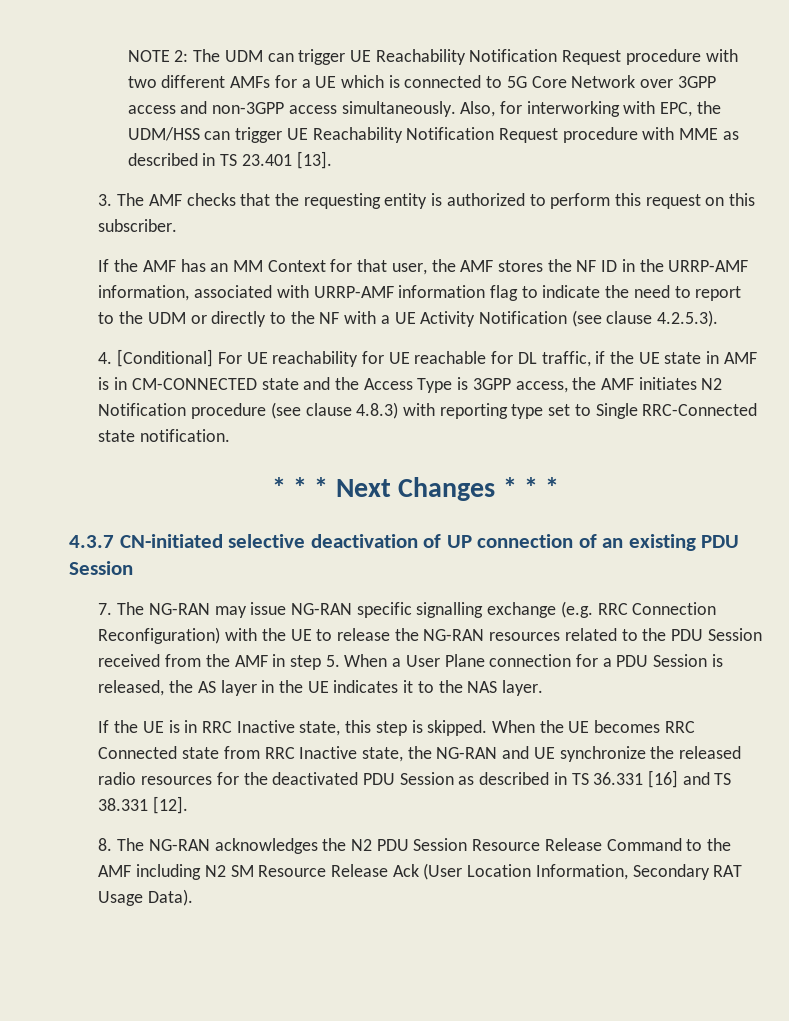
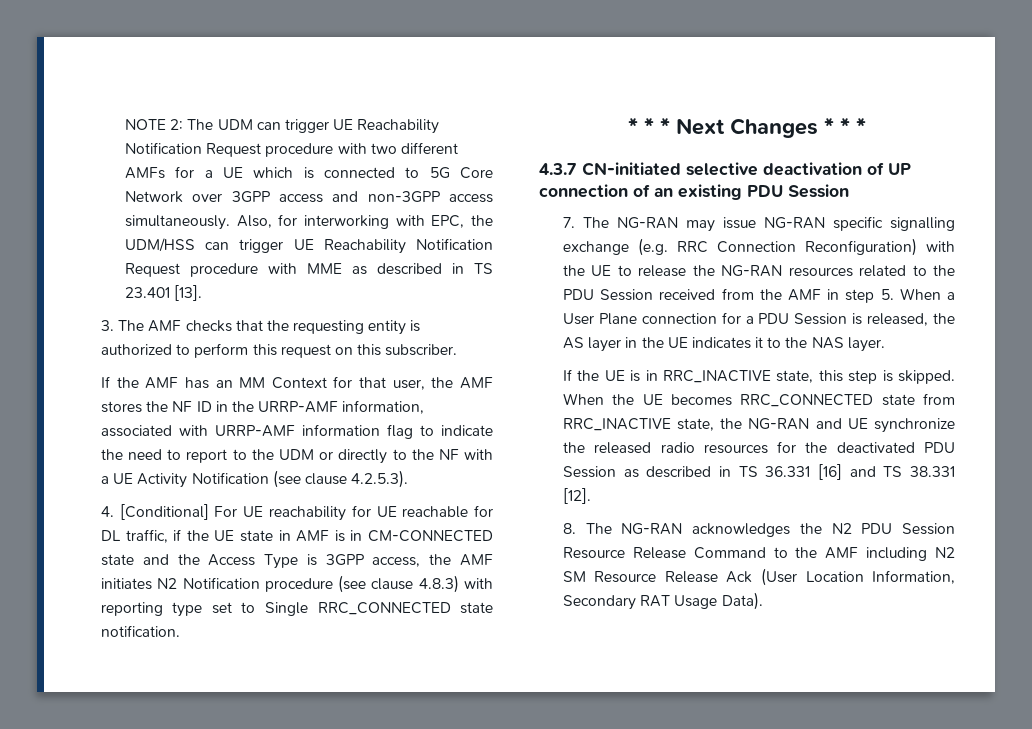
[642,403,758,416] RRC-Connected -> [317,602,451,615] RRC_CONNECTED
[201,720,295,733] RRC Inactive -> [662,370,771,383] RRC_INACTIVE
[664,721,695,733] [98,746,358,759] RRC Connected state from RRC Inactive -> [740,393,955,407] [562,418,671,431] RRC_CONNECTED state from RRC_INACTIVE

